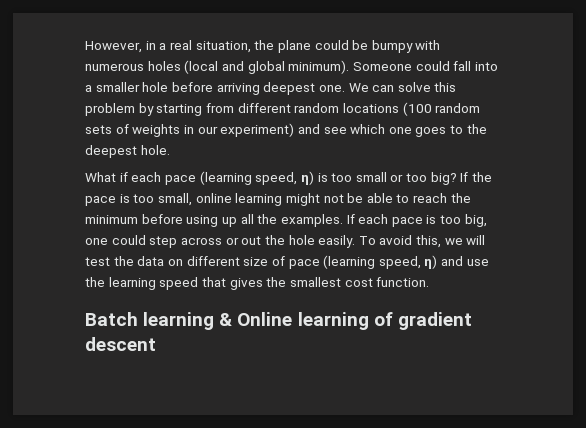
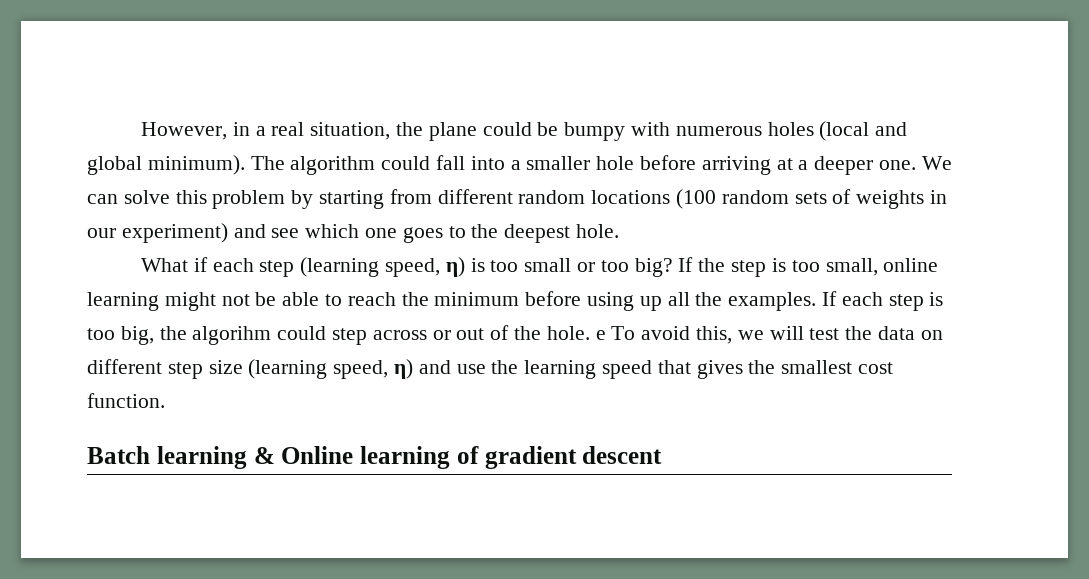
[352,62,412,71] Someone -> [250,156,376,175] The algorithm
[263,82,316,95] deepest -> [776,156,874,175] at a deeper
[164,175,196,185] pace -> [259,260,295,277] step
[85,196,116,206] pace -> [731,260,767,277] step
[391,217,423,227] pace -> [888,294,924,311] step
[85,238,108,245] one -> [159,326,272,345] the algorihm
[264,235,356,248] the hole easily. -> [490,325,606,340] of the hole. e
[243,256,320,269] size of pace -> [167,360,243,379] step size

